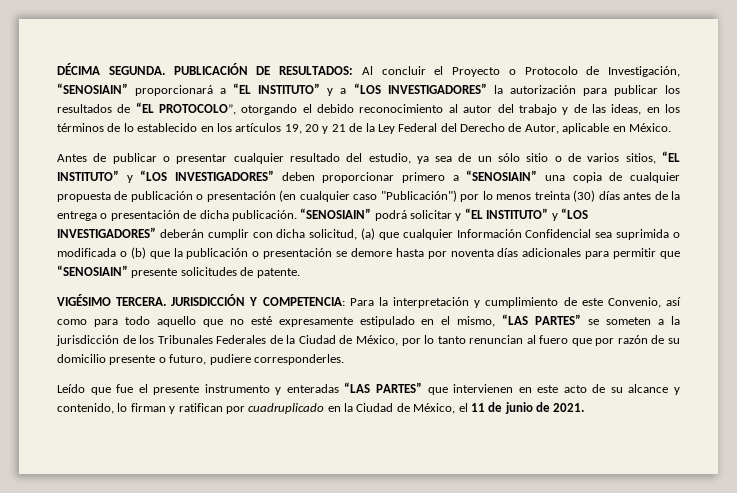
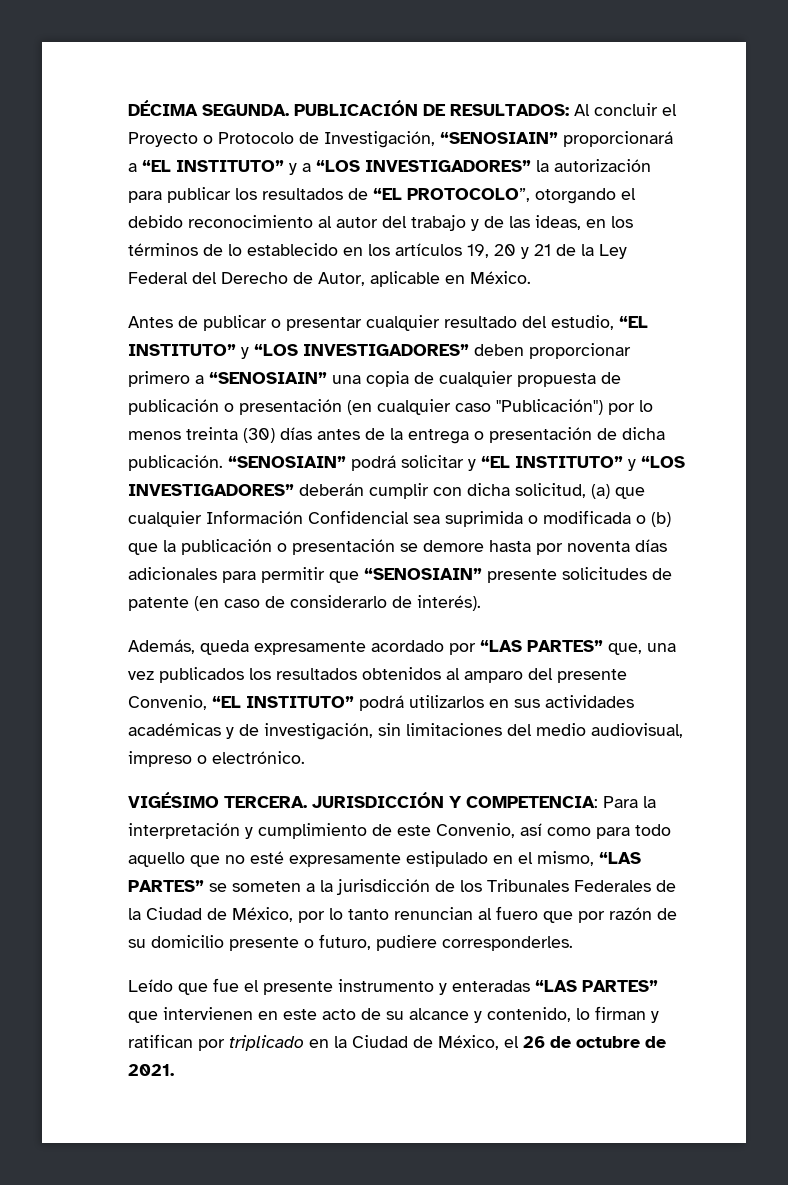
[416,153,656,164] ya sea de un sólo sitio o de varios sitios, -> (614, 322) none
[256,268,300,278] patente. -> [128,595,481,611] [128,639,676,655] [128,667,627,683] [128,695,634,711] [128,723,683,740] [128,751,305,767] patente (en caso de considerarlo de interés). // Además, queda expresamente acordado por “LAS PARTES” que, una vez publicados los resultados obtenidos al amparo del presente Convenio, “EL INSTITUTO” podrá utilizarlos en sus actividades académicas y de investigación, sin limitaciones del medio audiovisual, impreso o electrónico.
[248,403,325,414] cuadruplicado -> [229,1035,304,1051] triplicado
[470,402,533,414] 11 de junio -> [523,1036,640,1048] 26 de octubre

